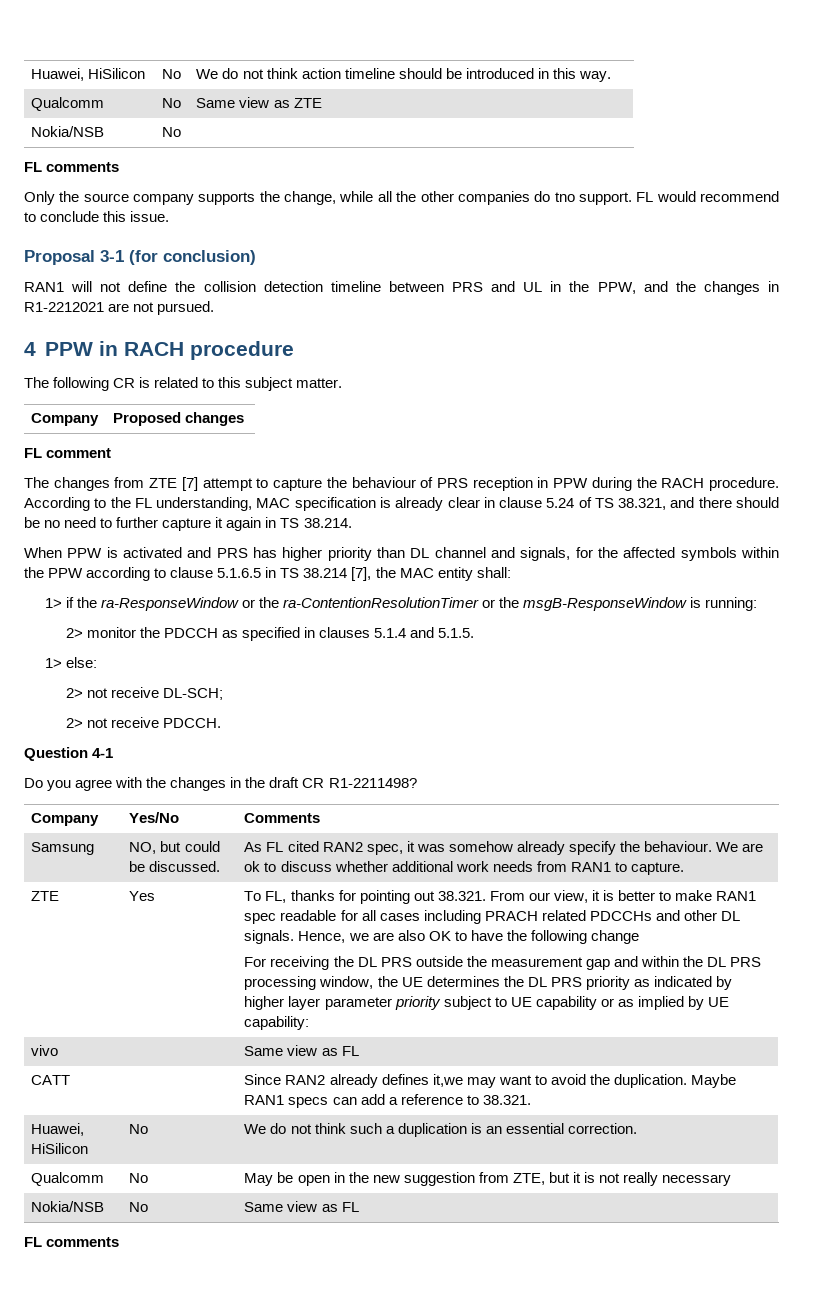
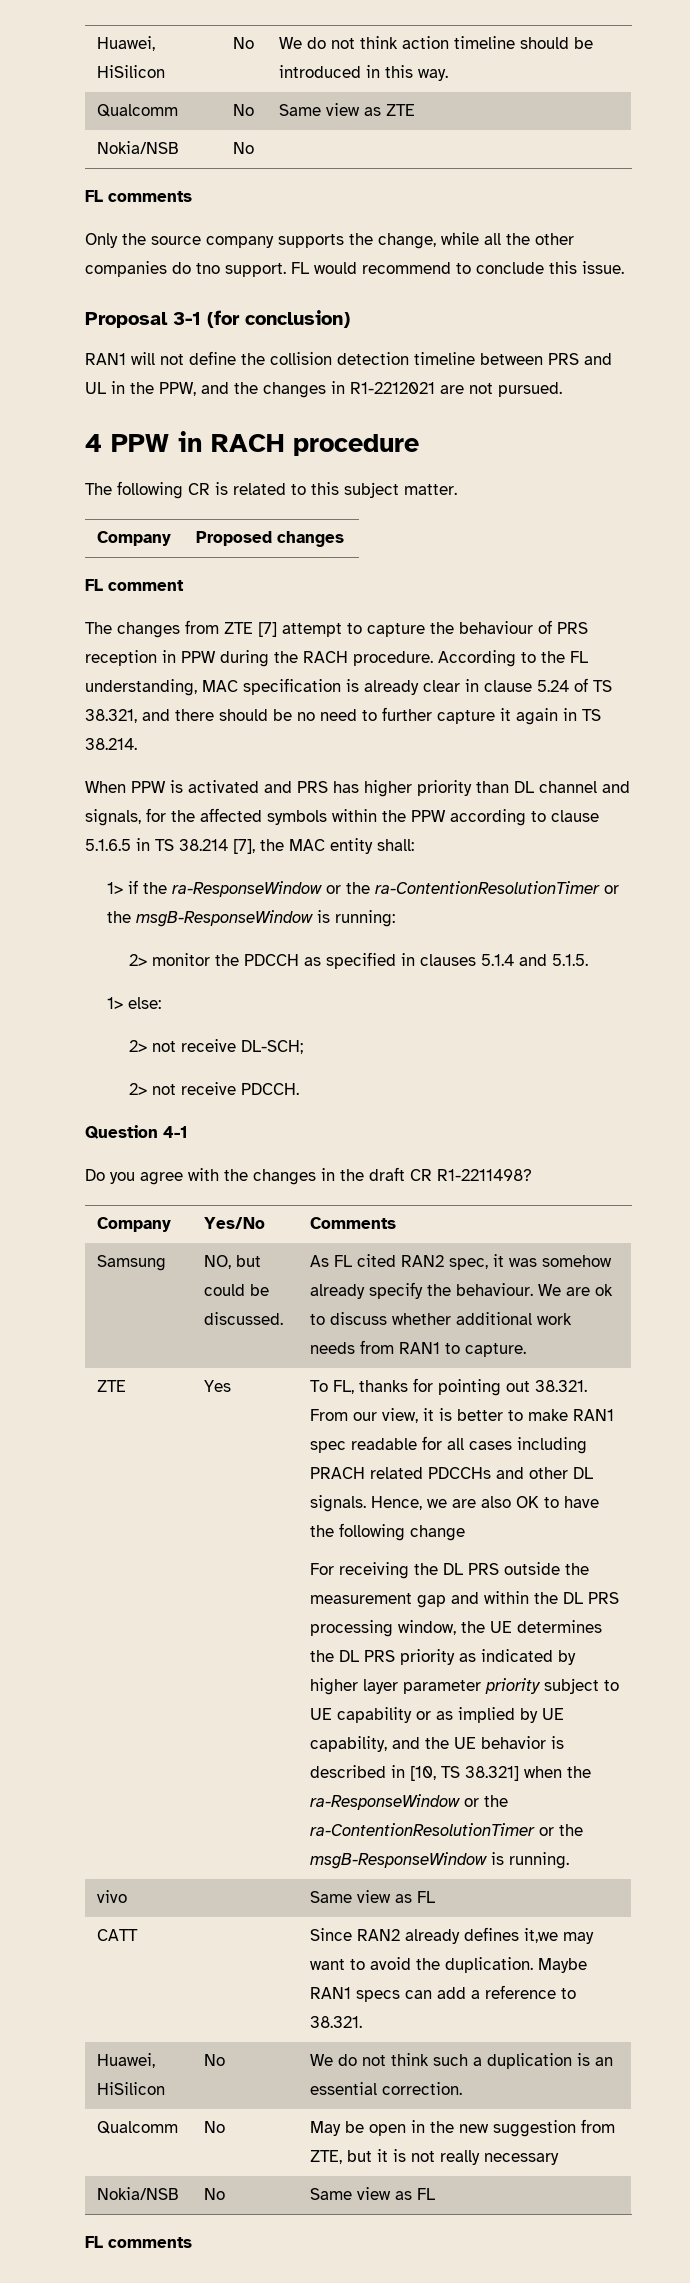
[244,1016,310,1030] capability: -> [310,1736,565,1752] [310,1765,592,1781] [310,1794,509,1810] [310,1823,584,1836] [310,1852,570,1869] capability, and the UE behavior is described in [10, TS 38.321] when the ra-ResponseWindow or the ra-ContentionResolutionTimer or the msgB-ResponseWindow is running.

